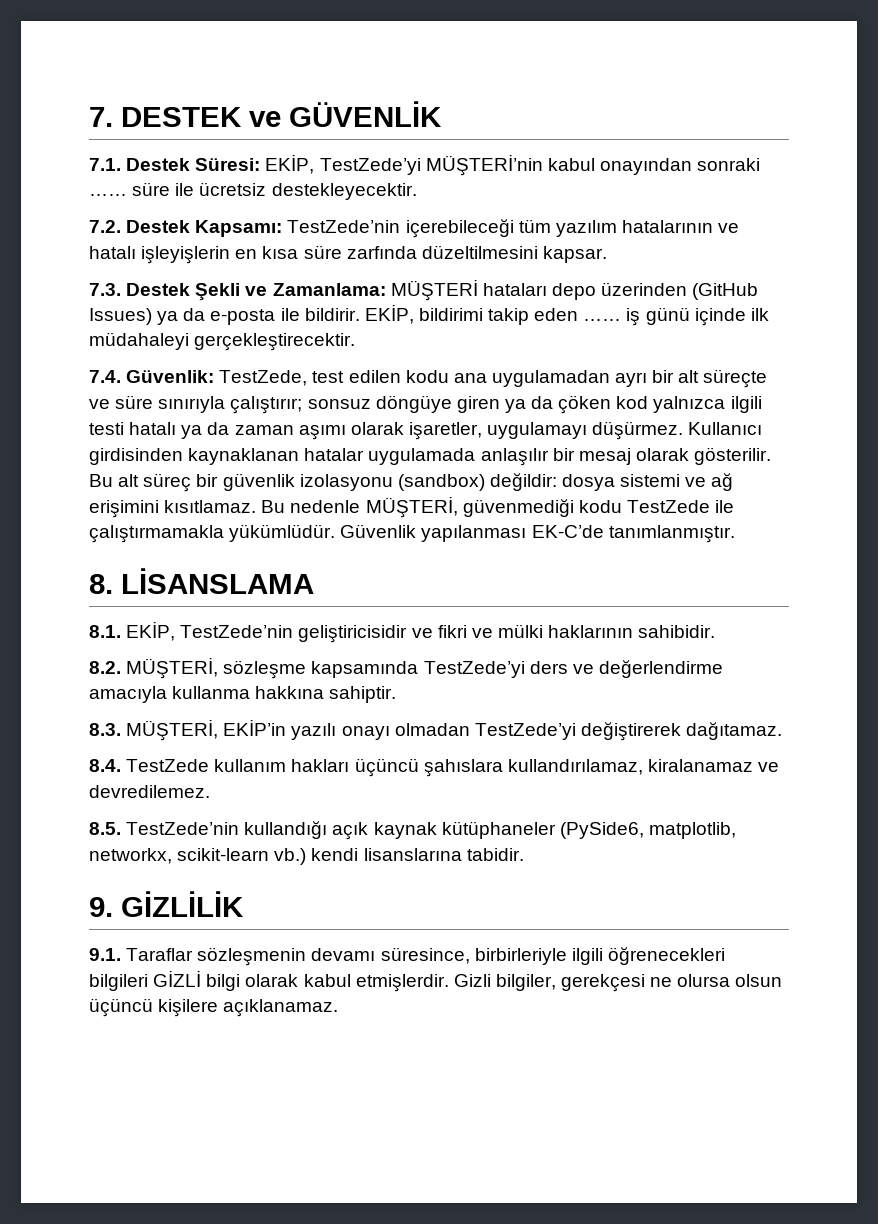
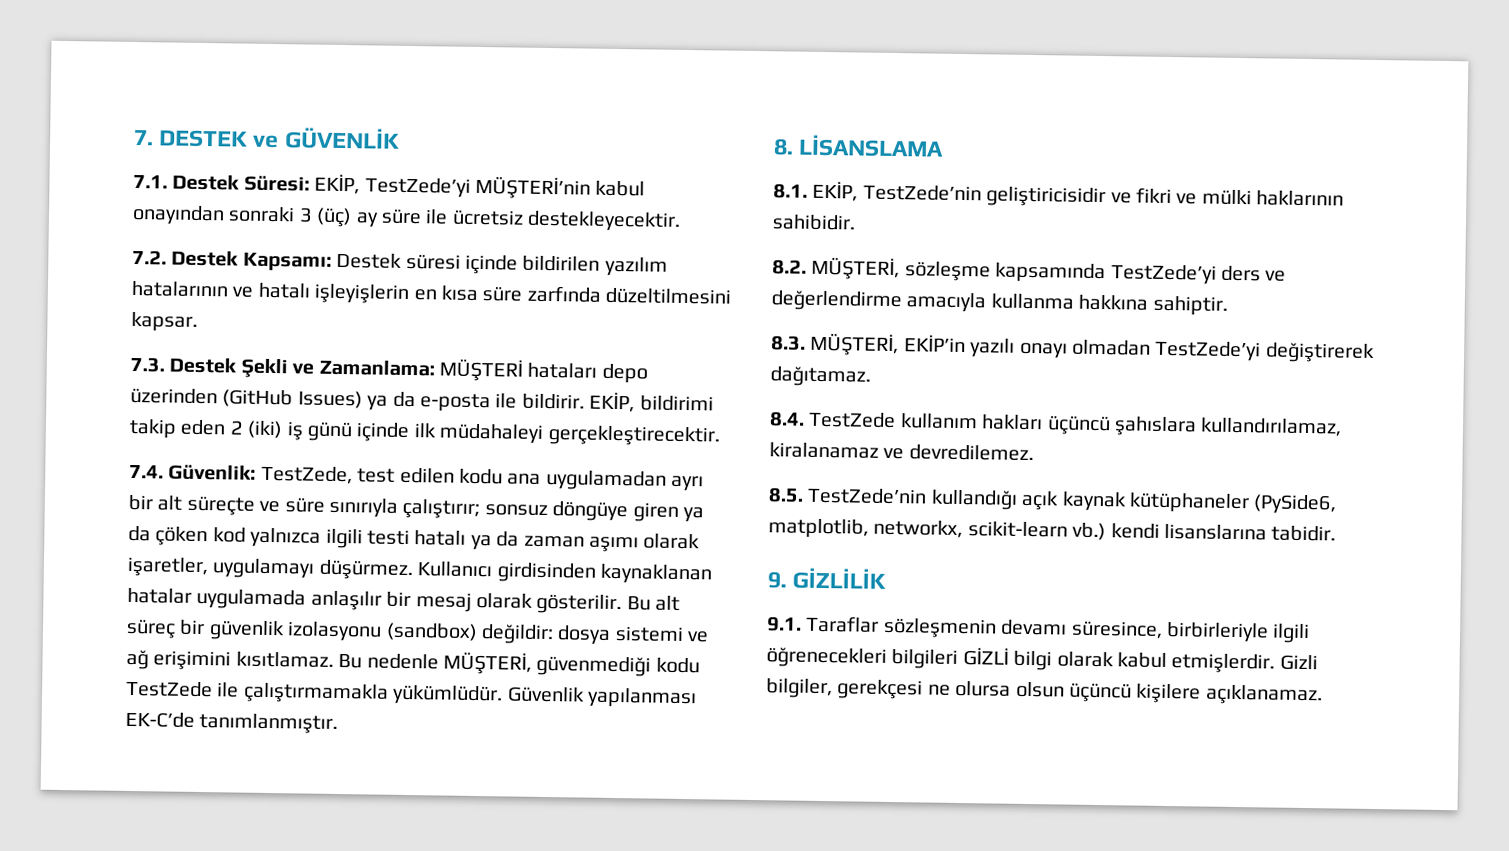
[89,194,127,196] …… -> [298,207,379,228] 3 (üç) ay
[287,219,551,238] TestZede’nin içerebileceği tüm -> [336,252,601,275] Destek süresi içinde bildirilen
[583,319,622,321] …… -> [229,420,284,439] 2 (iki)

